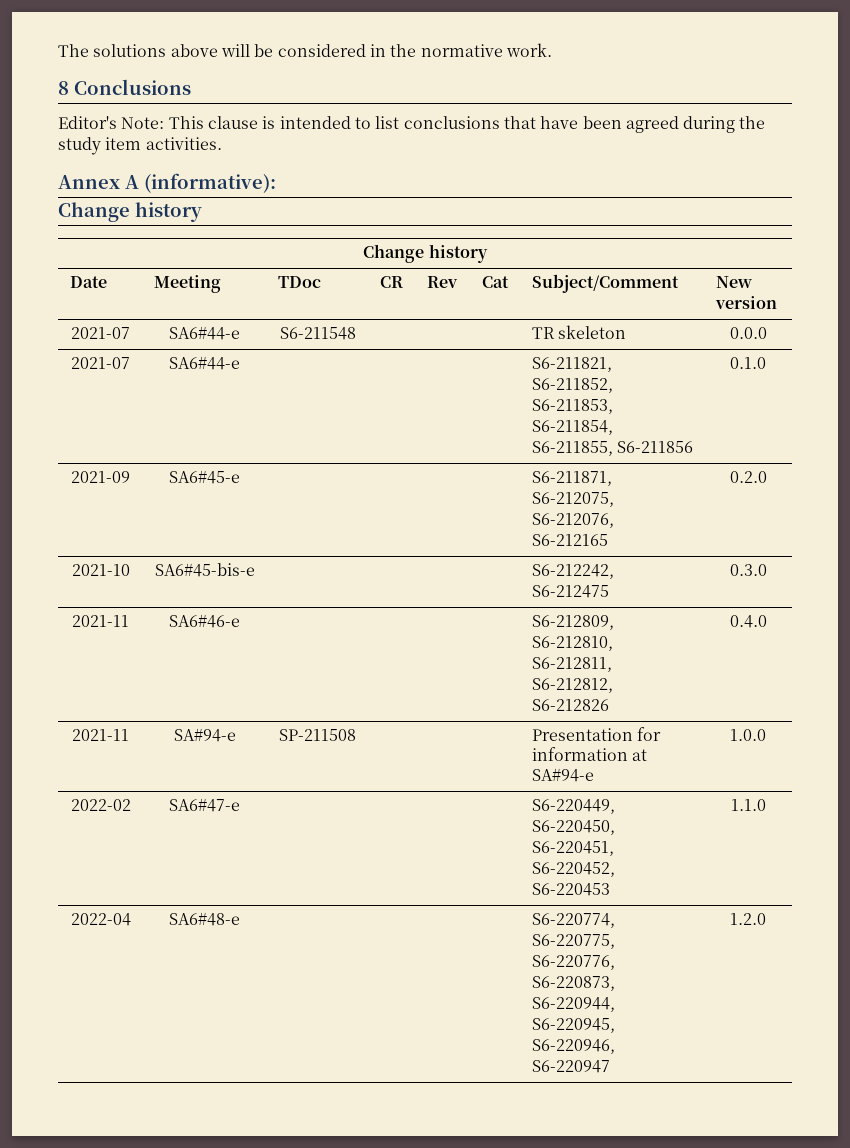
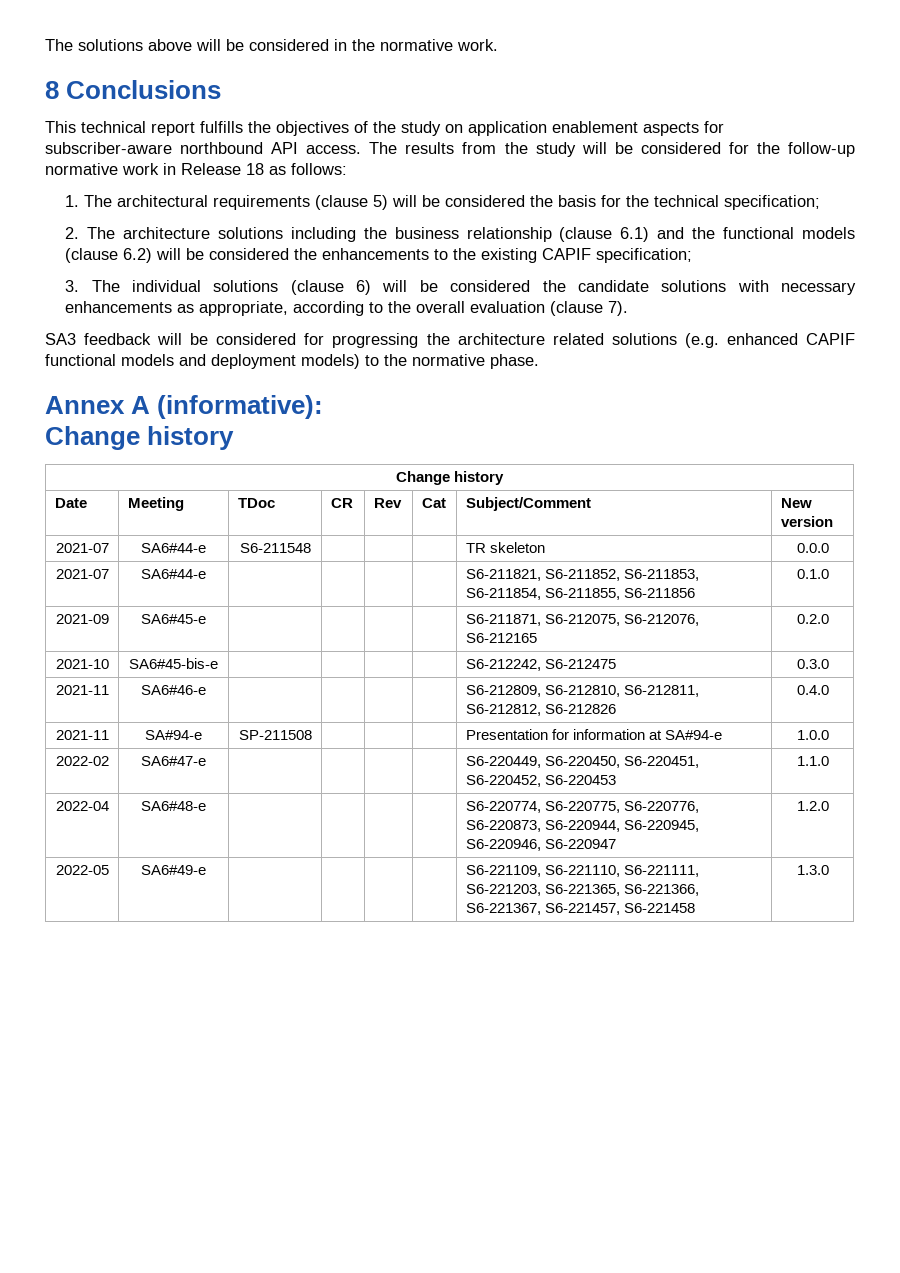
[58,116,766,133] [58,137,222,155] Editor's Note: This clause is intended to list conclusions that have been agreed during the study item activities. -> [45,121,724,136] [45,142,855,157] [45,163,347,175] [65,195,821,210] [65,227,856,242] [65,248,693,263] [65,280,857,295] [65,301,629,316] [45,333,856,348] [45,354,539,369] This technical report fulfills the objectives of the study on application enablement aspects for subscriber-aware northbound API access. The results from the study will be considered for the follow-up normative work in Release 18 as follows: // 1. The architectural requirements (clause 5) will be considered the basis for the technical specification; // 2. The architecture solutions including the business relationship (clause 6.1) and the functional models (clause 6.2) will be considered the enhancements to the existing CAPIF specification; // 3. The individual solutions (clause 6) will be considered the candidate solutions with necessary enhancements as appropriate, according to the overall evaluation (clause 7). // SA3 feedback will be considered for progressing the architecture related solutions (e.g. enhanced CAPIF functional models and deployment models) to the normative phase.
(766, 919) none -> [55,865,109,875] [141,865,206,875] [465,865,699,877] [465,884,699,896] [465,903,695,915] [796,865,829,875] // 2022-05 | SA6#49-e | | | | | S6-221109, S6-221110, S6-221111, S6-221203, S6-221365, S6-221366, S6-221367, S6-221457, S6-221458 | 1.3.0

